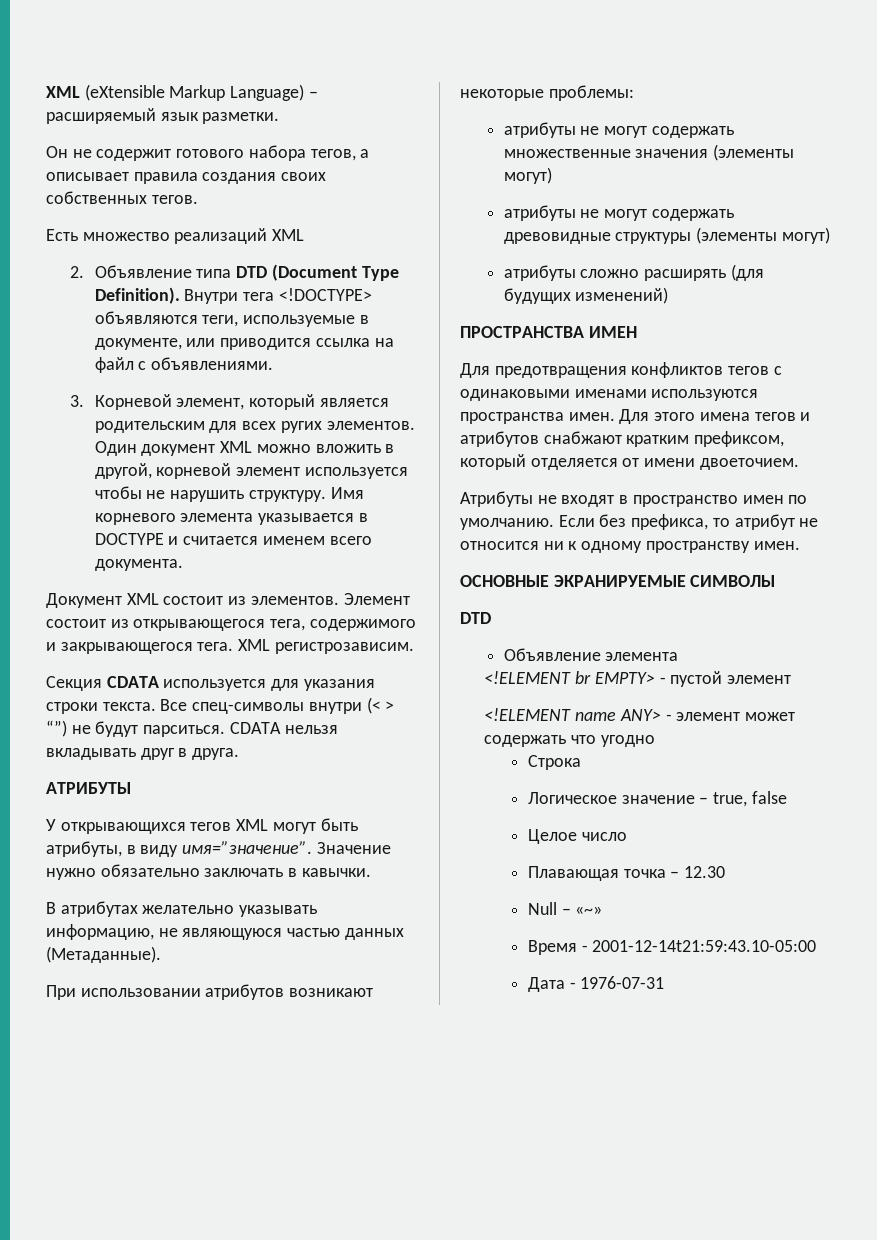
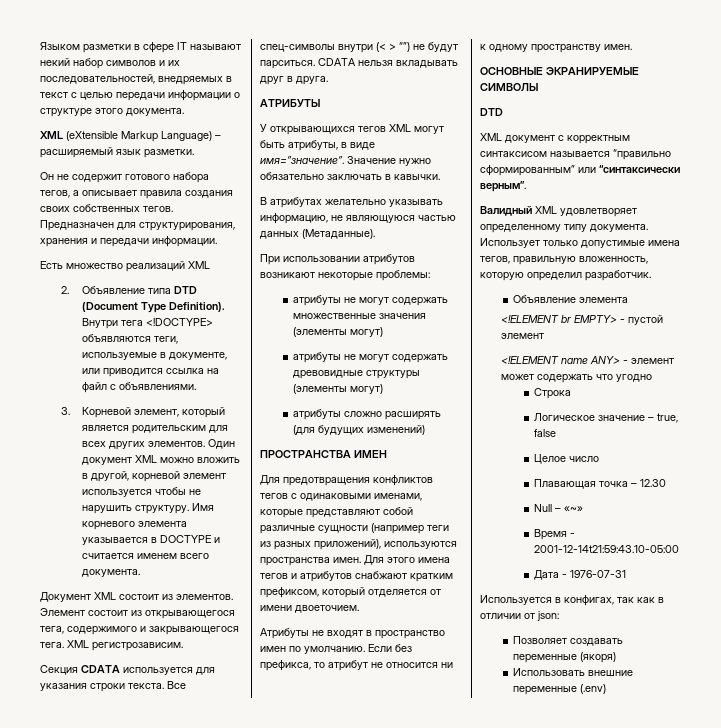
(46, 92) none -> [40,42,241,53] [40,58,180,69] [40,74,232,85] [40,90,240,101] [40,108,184,117] Языком разметки в сфере IT называют некий набор символов и их последовательностей, внедряемых в текст с целью передачи информации о структуре этого документа. //
(198, 199) none -> [40,220,235,231] [40,236,217,247] Предназначен для структурирования, хранения и передачи информации.
[280,421,322,433] ругих -> [109,441,146,450] других
[140,845,179,857] виду -> [350,142,375,150] виде
[574,389,647,398] именами -> [374,493,422,501] [260,507,413,518] [260,523,449,534] [260,539,381,550] именами, которые представляют собой различные сущности (например теги из разных приложений),
(491, 618) none -> [480,133,630,144] [480,149,671,160] [480,165,680,176] [480,181,526,192] [480,206,637,217] [480,224,648,233] [480,238,680,248] [480,256,648,265] [480,270,651,281] // XML документ с корректным синтаксисом называется “правильно сформированным” или “синтаксически верным”. // Валидный XML удовлетворяет определенному типу документа. Использует только допустимые имена тегов, правильную вложенность, которую определил разработчик.
(665, 982) none -> [480,595,664,606] [480,611,559,621] [513,636,624,646] [513,652,617,663] [513,668,634,676] [513,684,607,695] // Используется в конфигах, так как в отличии от json: // Позволяет создавать переменные (якоря) // Использовать внешние переменные (.env)

